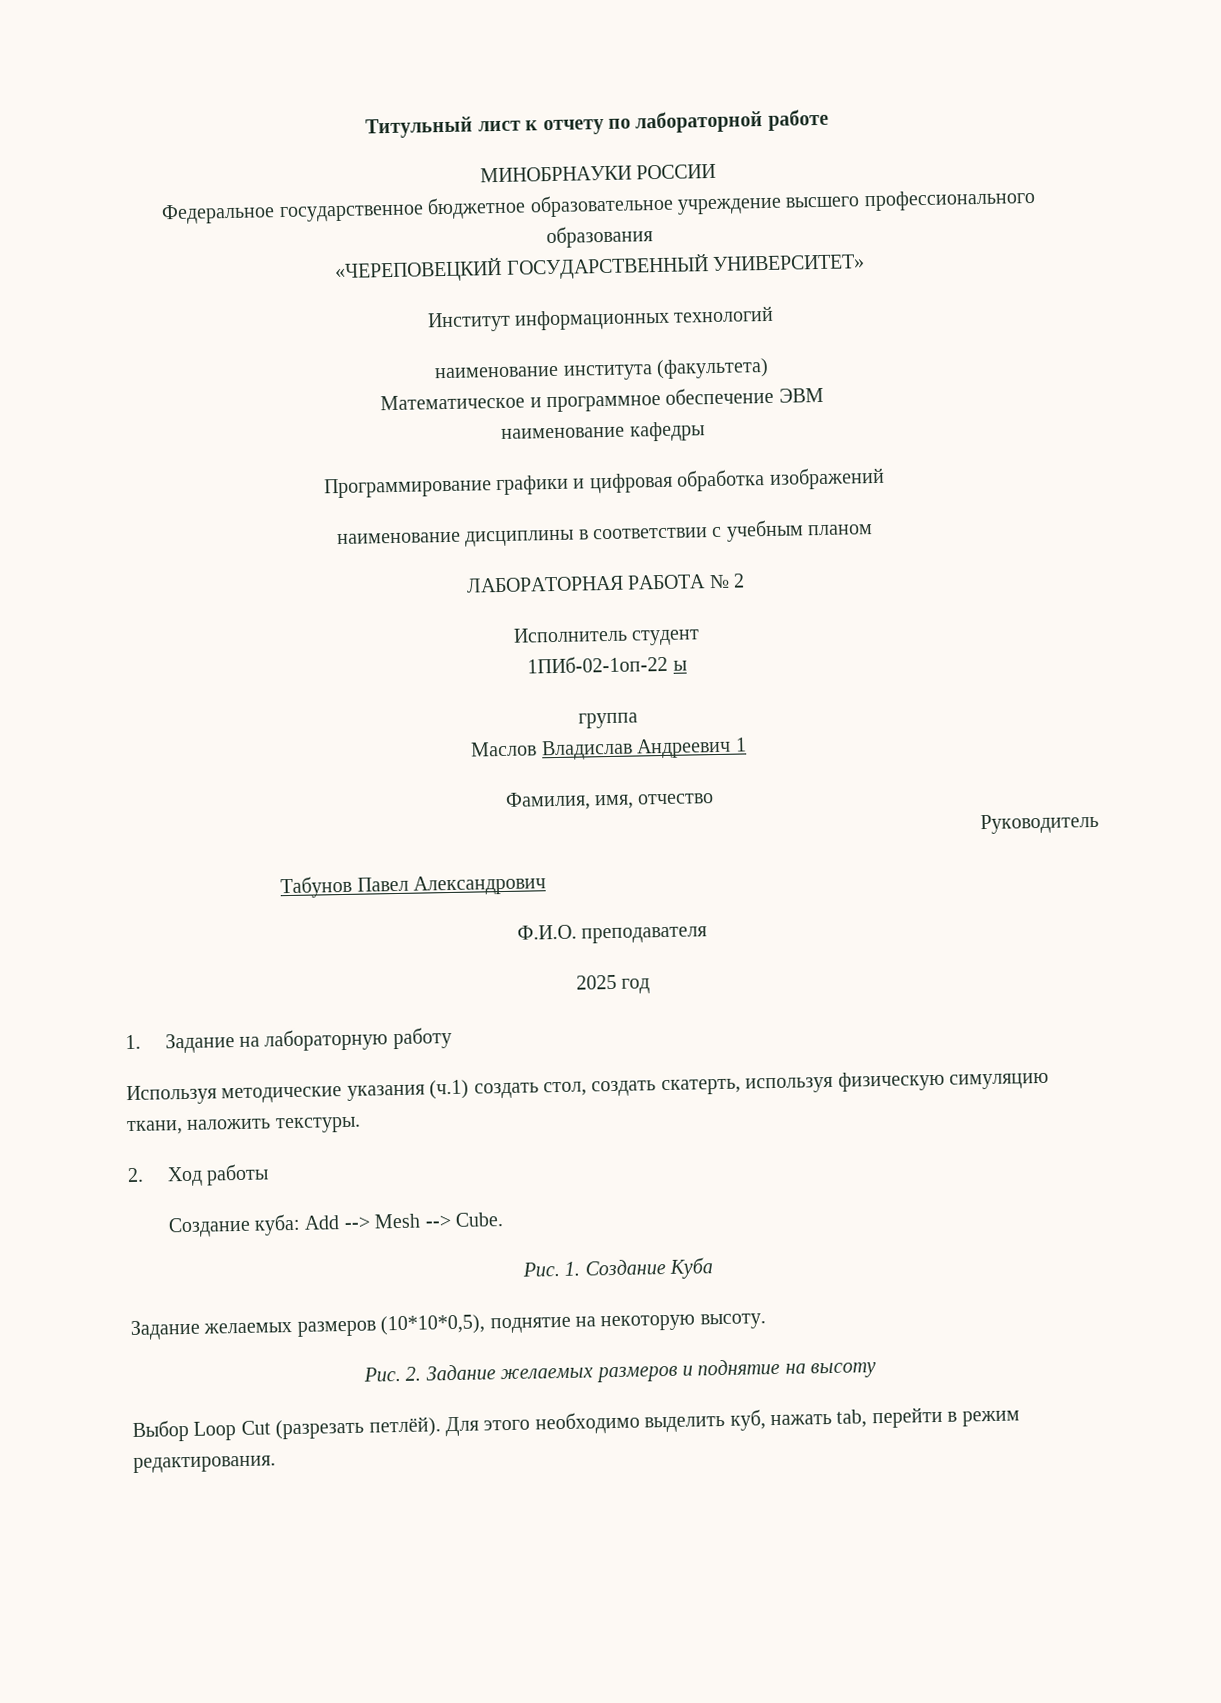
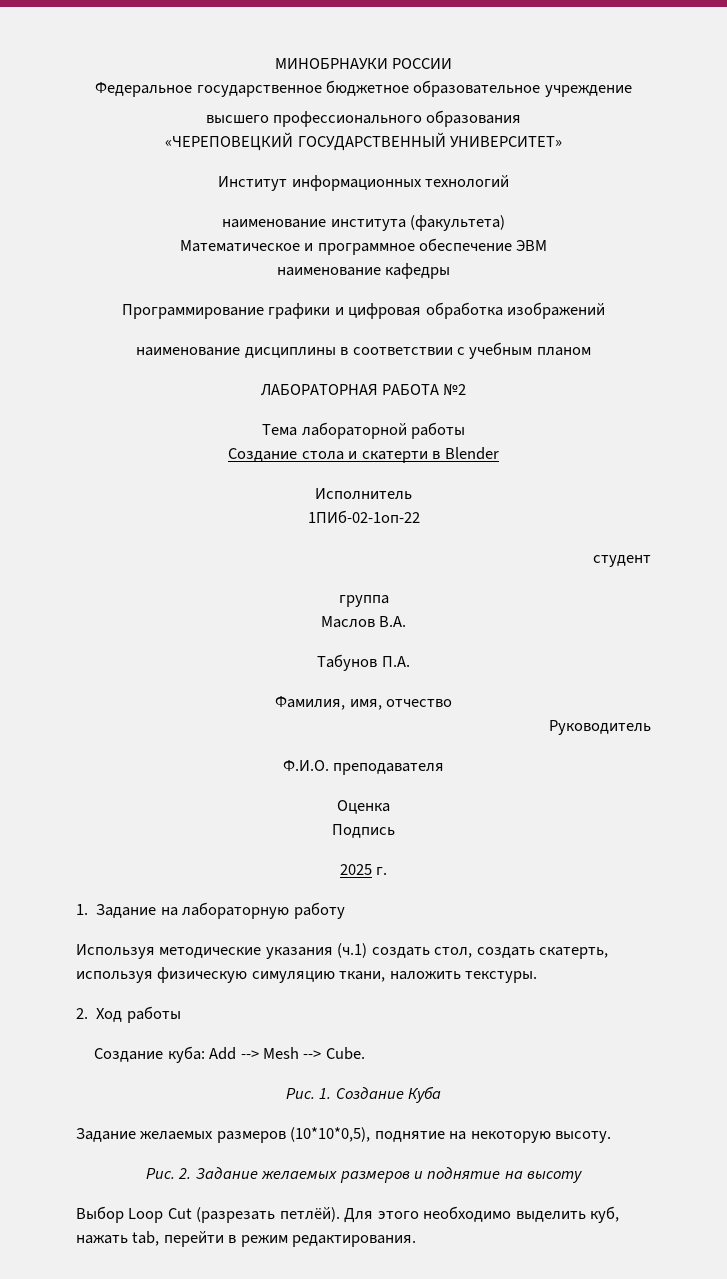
[365,108,829,139] Титульный лист к отчету по лабораторной работе // -> (274, 64) none
(782, 206) none -> (632, 91) //
[708,573,746,589] № 2 -> [443,384,467,396] [262,422,465,439] [228,447,499,463] №2 // Тема лабораторной работы // Создание стола и скатерти в Blender
[631,629,701,646] студент -> (412, 494) none
[672,660,687,671] ы -> [593,555,651,567] // студент
[540,737,747,761] Владислав Андреевич 1 -> [379,616,407,627] [317,654,410,671] В.А. // Табунов П.А.
[280,874,546,899] // Табунов Павел Александрович -> (651, 727) none
[575,974,651,994] 2025 год -> [337,800,390,814] [332,824,395,838] [339,864,388,875] Оценка // Подпись // 2025 г.

